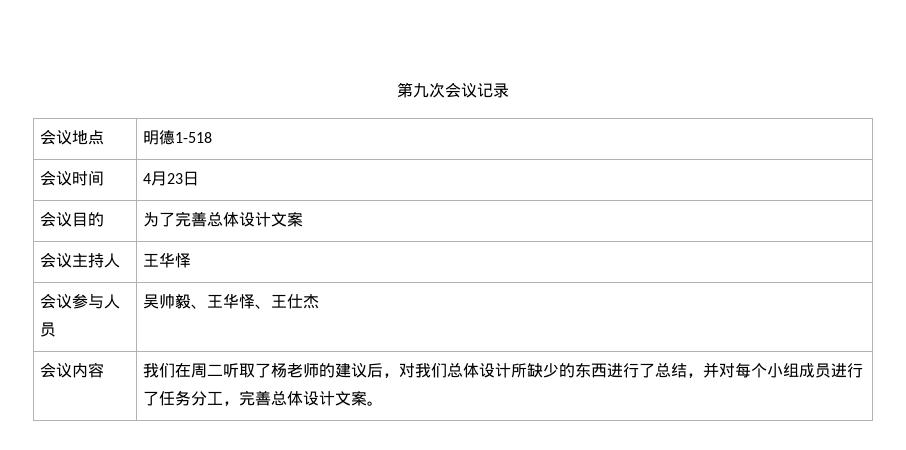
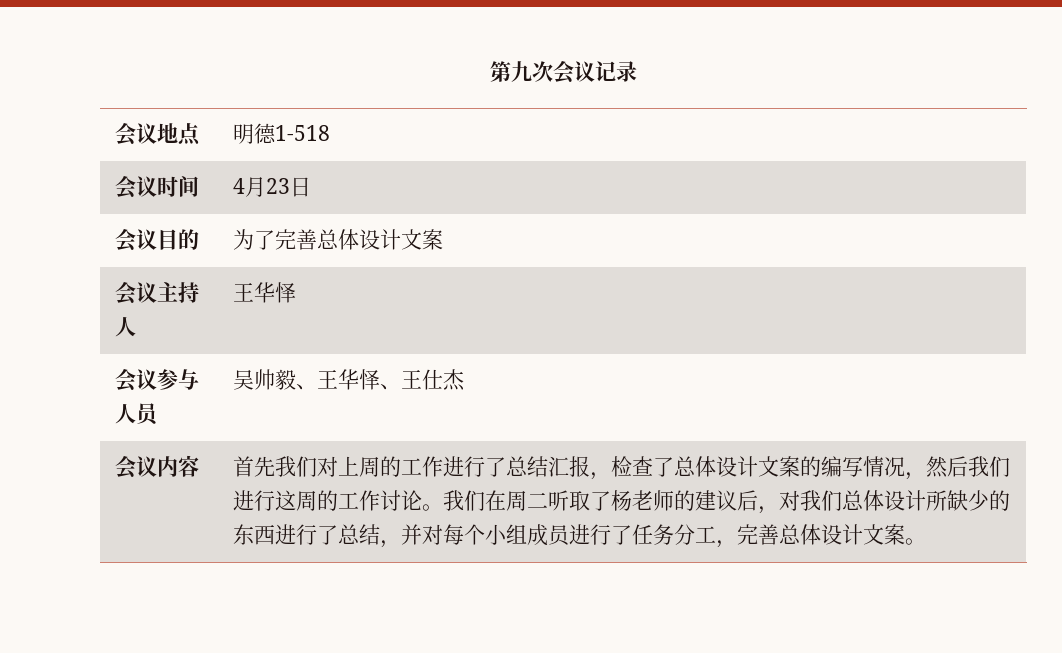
(104, 370) none -> [233,456,1011,480] [233,490,444,511] 首先我们对上周的工作进行了总结汇报，检查了总体设计文案的编写情况，然后我们进行这周的工作讨论。

